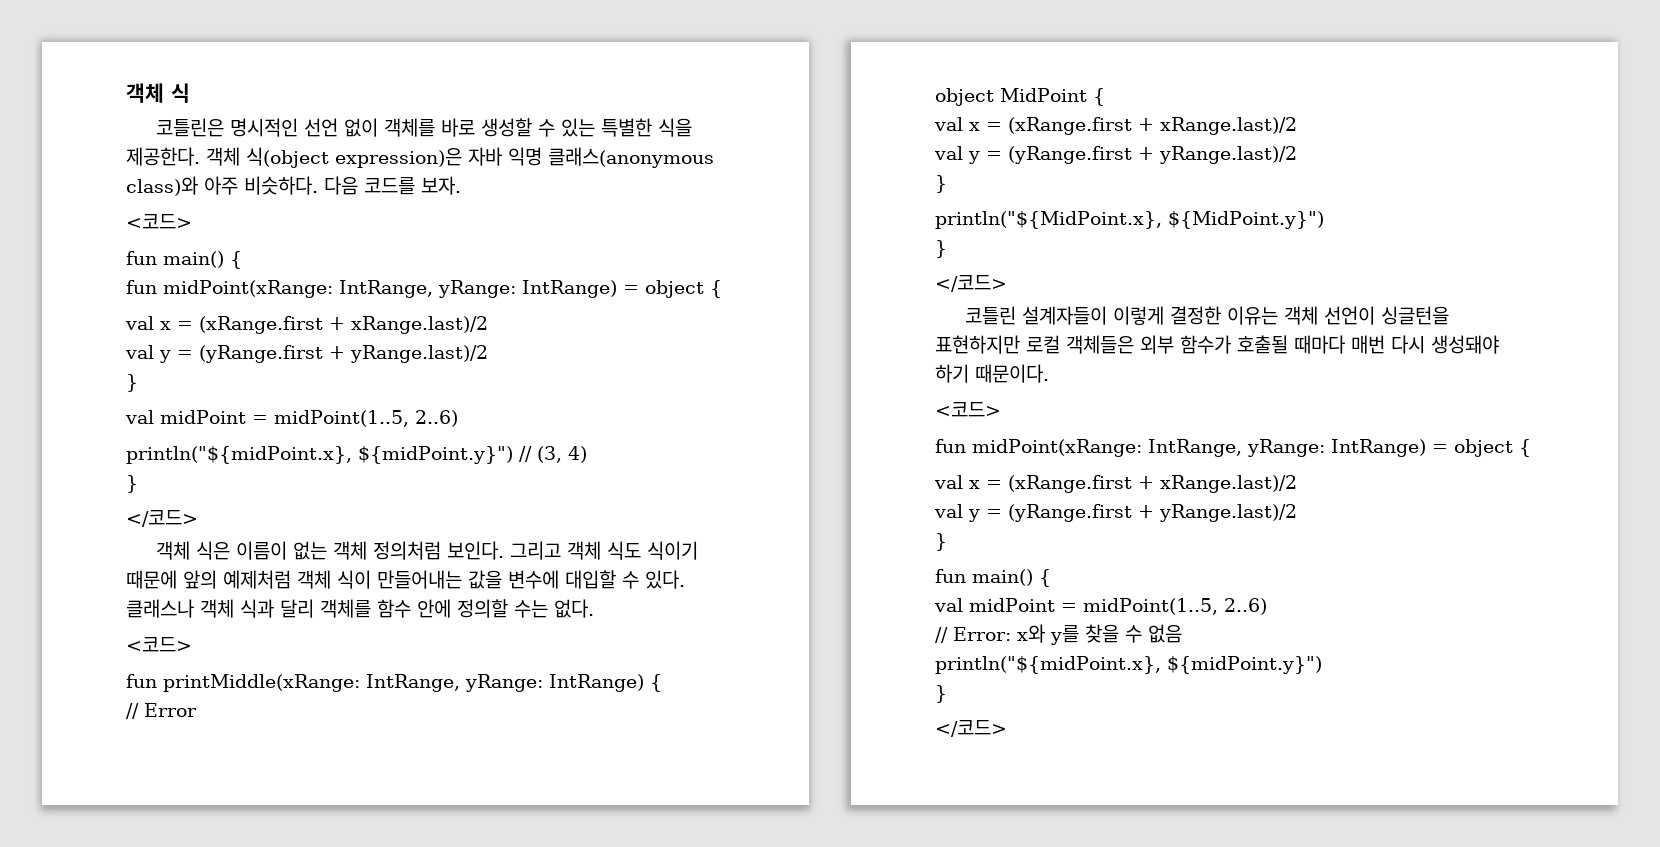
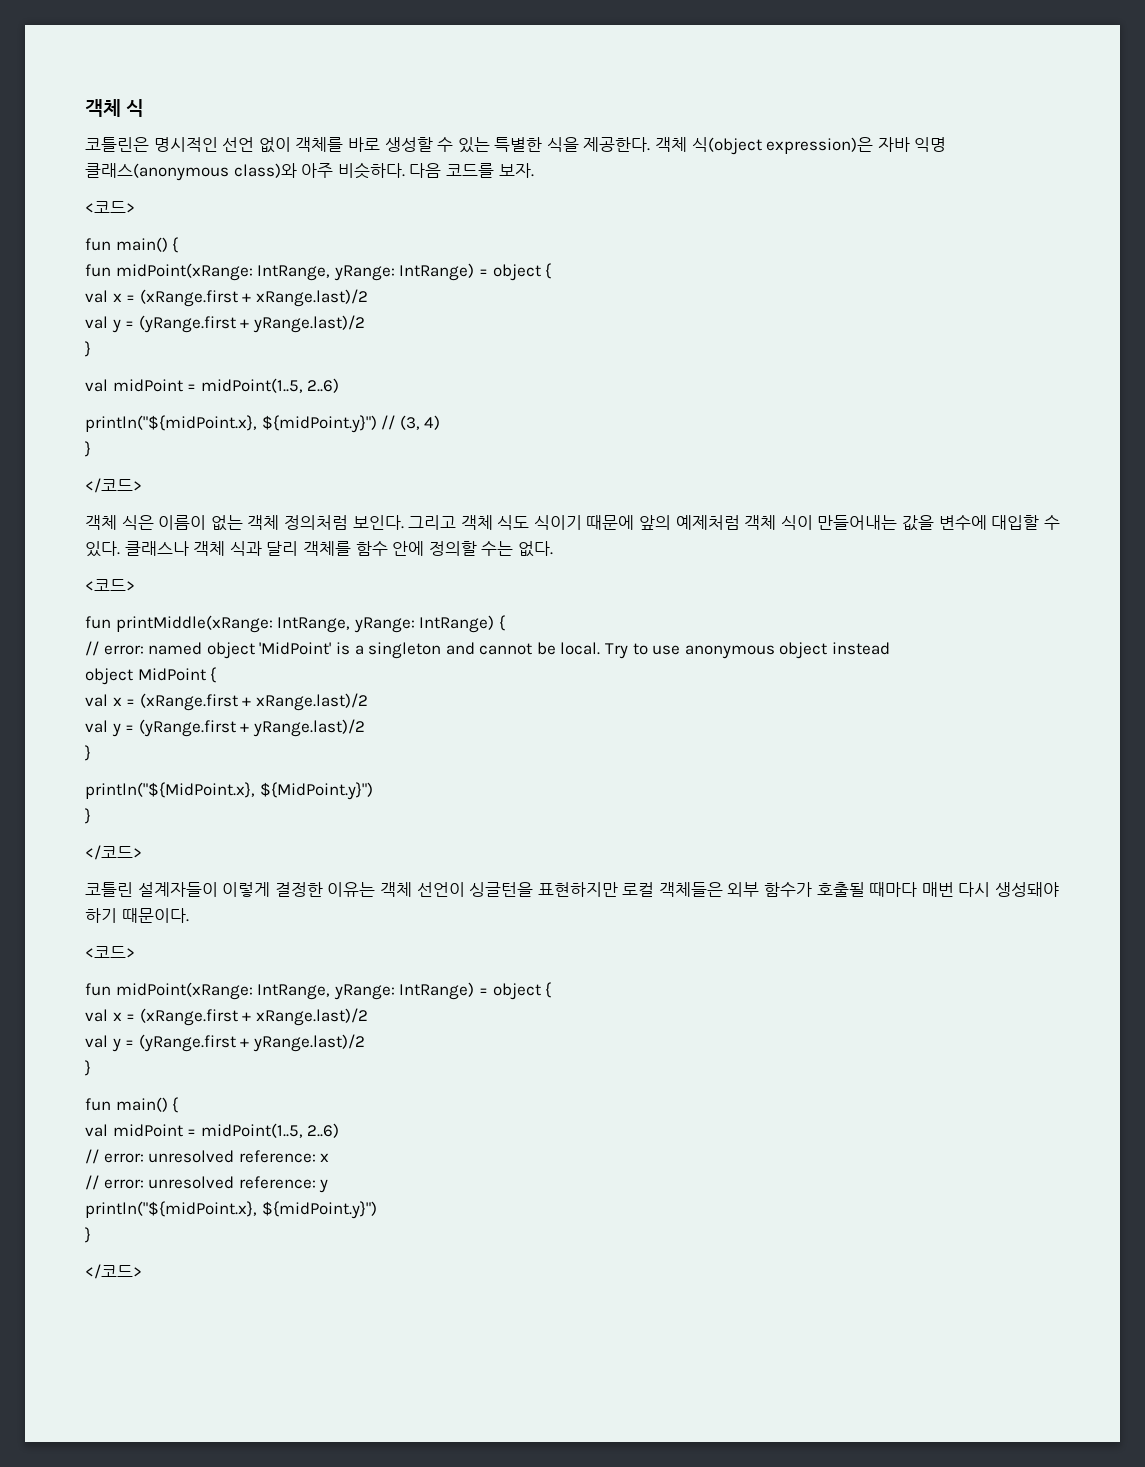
[144,703,197,717] Error -> [103,642,891,659] error: named object 'MidPoint' is a singleton and cannot be local. Try to use anonymous object instead
[953,624,1182,645] Error: x와 y를 찾을 수 없음 -> [103,1150,330,1163] [85,1175,329,1193] error: unresolved reference: x // // error: unresolved reference: y

